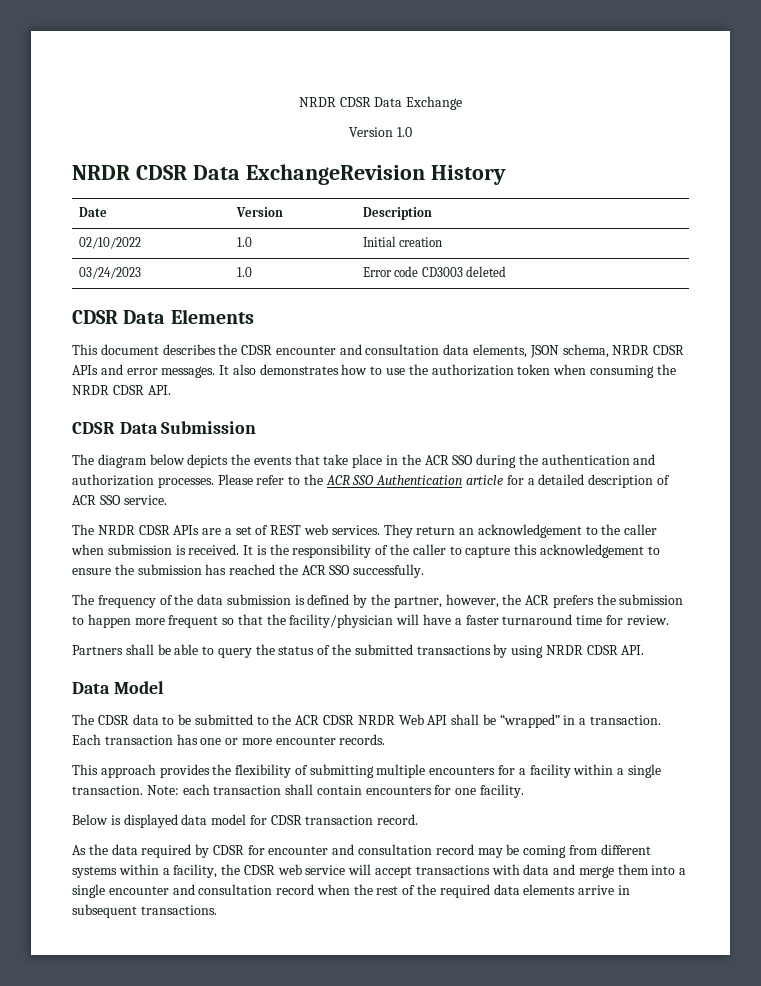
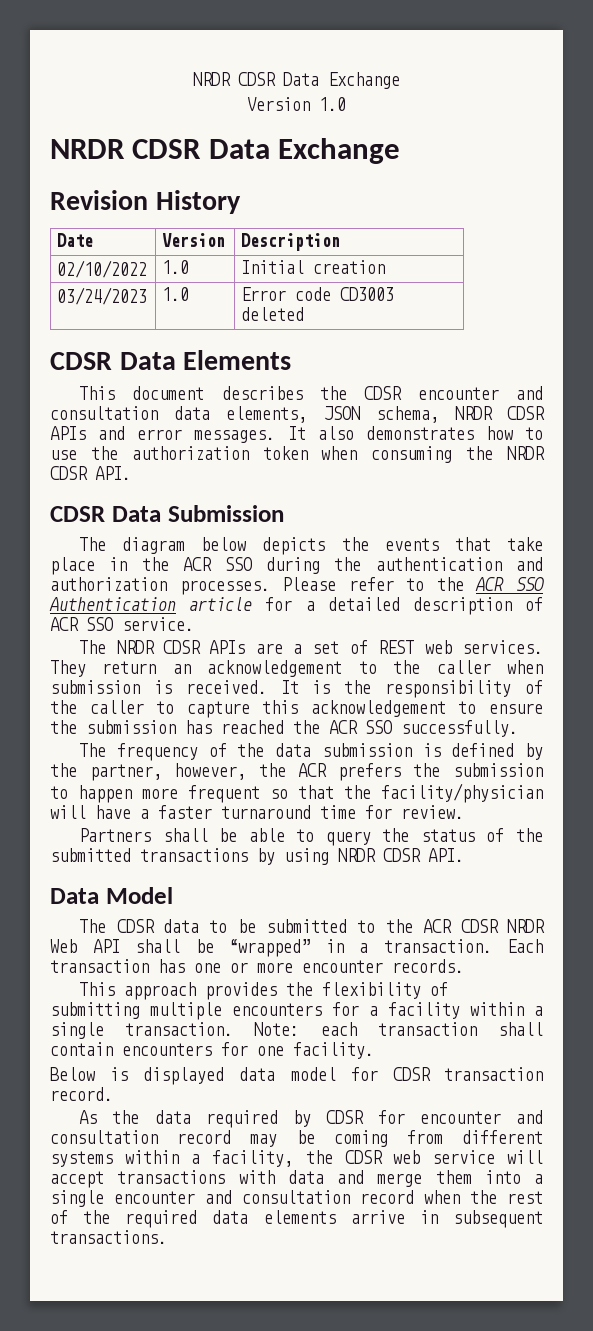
[245,164,425,185] ExchangeRevision -> [278,138,401,164] [50,190,148,210] Exchange // Revision

